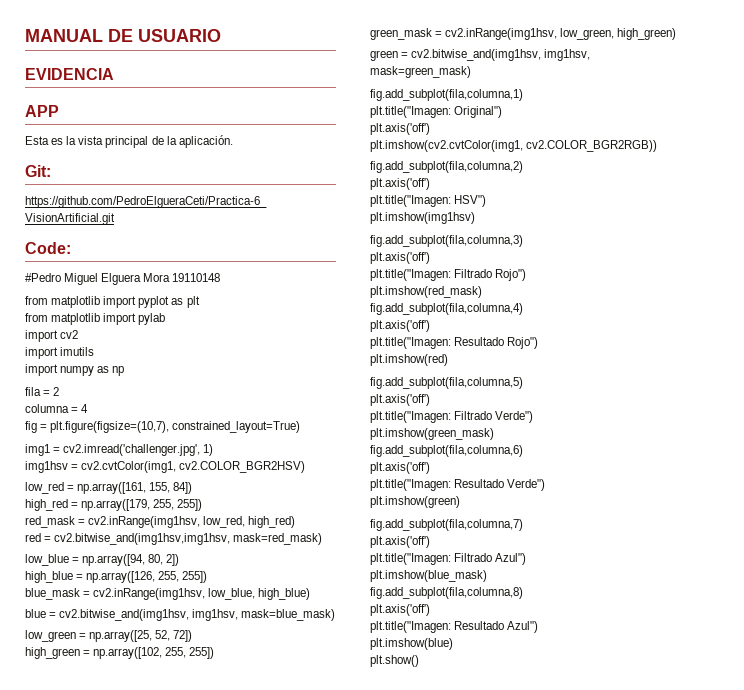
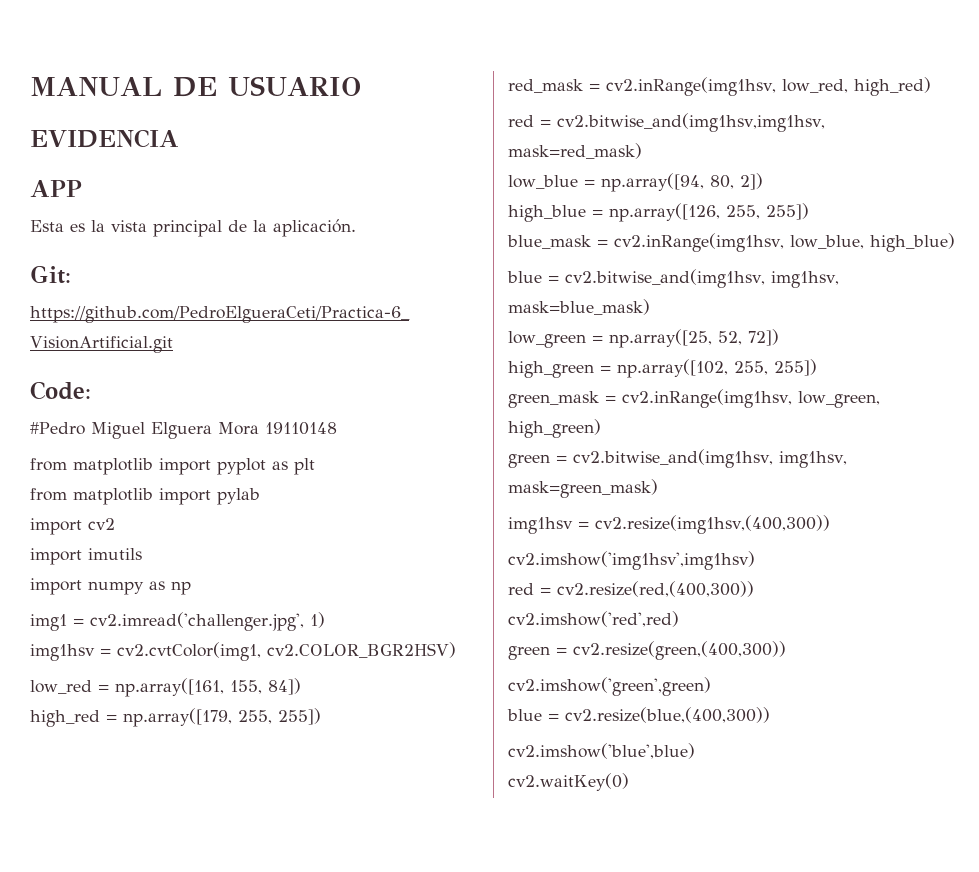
[25,387,60,396] [25,404,89,413] [25,421,301,433] // fila = 2 // columna = 4 // fig = plt.figure(figsize=(10,7), constrained_layout=True) -> (191, 588) none
[370,89,523,101] [370,106,503,118] [370,123,430,135] [370,140,658,152] [370,161,523,173] [370,178,430,190] [370,195,487,207] [370,212,475,224] [370,235,523,247] [370,252,430,264] [370,269,527,281] [370,286,482,298] [370,303,523,315] [370,320,430,332] [370,337,539,349] [370,354,448,366] [370,377,523,389] [370,394,430,406] [370,411,534,423] [370,428,494,440] [370,445,523,457] [370,462,430,474] [370,479,546,491] [370,496,460,508] [370,519,523,531] [370,536,430,548] [370,553,527,565] [370,570,487,582] [370,587,523,599] [370,604,430,616] [370,621,539,633] [370,638,453,650] [370,655,419,667] fig.add_subplot(fila,columna,1) // plt.title("Imagen: Original") // plt.axis('off') // plt.imshow(cv2.cvtColor(img1, cv2.COLOR_BGR2RGB)) // fig.add_subplot(fila,columna,2) // plt.axis('off') // plt.title("Imagen: HSV") // plt.imshow(img1hsv) // fig.add_subplot(fila,columna,3) // plt.axis('off') // plt.title("Imagen: Filtrado Rojo") // plt.imshow(red_mask) // fig.add_subplot(fila,columna,4) // plt.axis('off') // plt.title("Imagen: Resultado Rojo") // plt.imshow(red) // fig.add_subplot(fila,columna,5) // plt.axis('off') // plt.title("Imagen: Filtrado Verde") // plt.imshow(green_mask) // fig.add_subplot(fila,columna,6) // plt.axis('off') // plt.title("Imagen: Resultado Verde") // plt.imshow(green) // fig.add_subplot(fila,columna,7) // plt.axis('off') // plt.title("Imagen: Filtrado Azul") // plt.imshow(blue_mask) // fig.add_subplot(fila,columna,8) // plt.axis('off') // plt.title("Imagen: Resultado Azul") // plt.imshow(blue) // plt.show() -> [508,515,830,534] [508,551,755,570] [508,581,754,597] [508,611,679,627] [508,641,786,660] [508,677,711,696] [507,707,770,723] [508,743,695,759] [508,773,629,791] img1hsv = cv2.resize(img1hsv,(400,300)) // cv2.imshow('img1hsv',img1hsv) // red = cv2.resize(red,(400,300)) // cv2.imshow('red',red) // green = cv2.resize(green,(400,300)) // cv2.imshow('green',green) // blue = cv2.resize(blue,(400,300)) // cv2.imshow('blue',blue) // cv2.waitKey(0)

